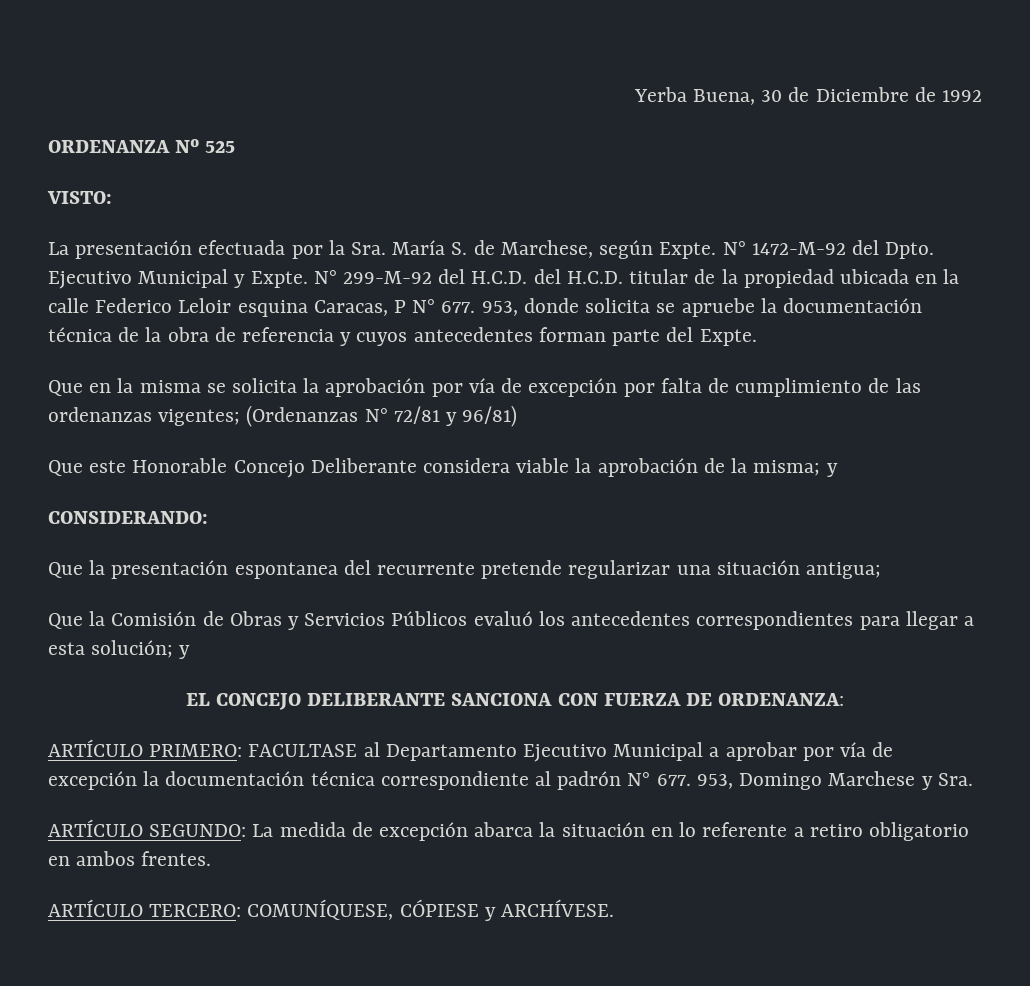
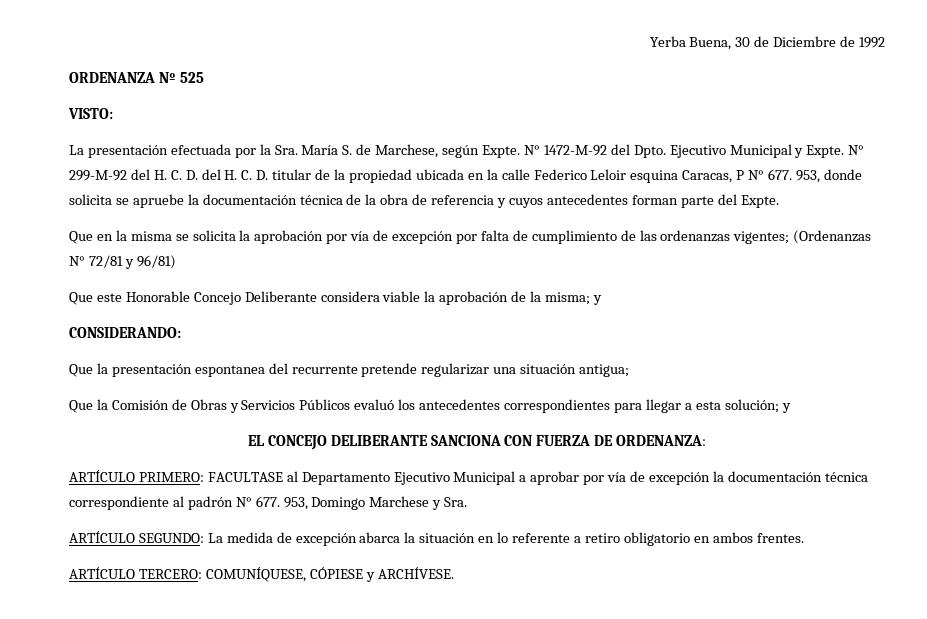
[471,269,623,284] H.C.D. del H.C.D. -> [153,169,269,180] H. C. D. del H. C. D.

